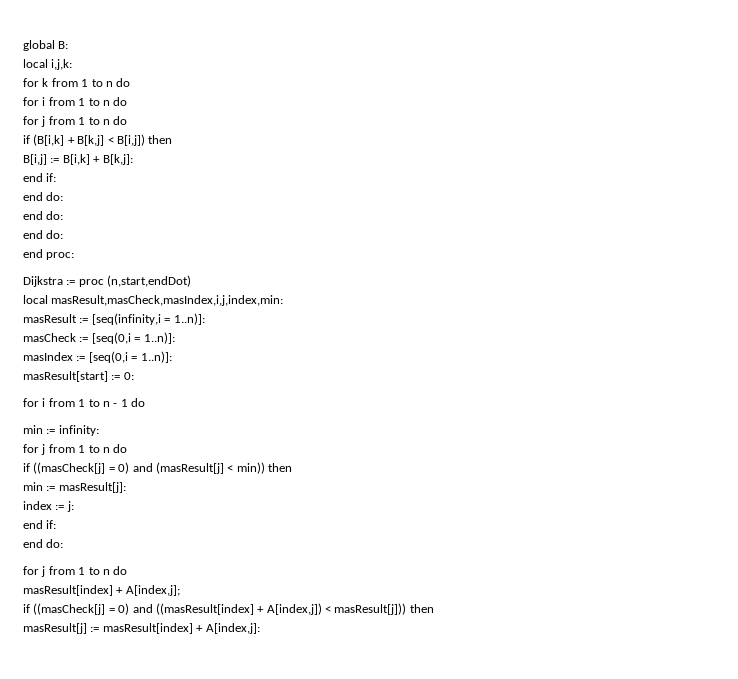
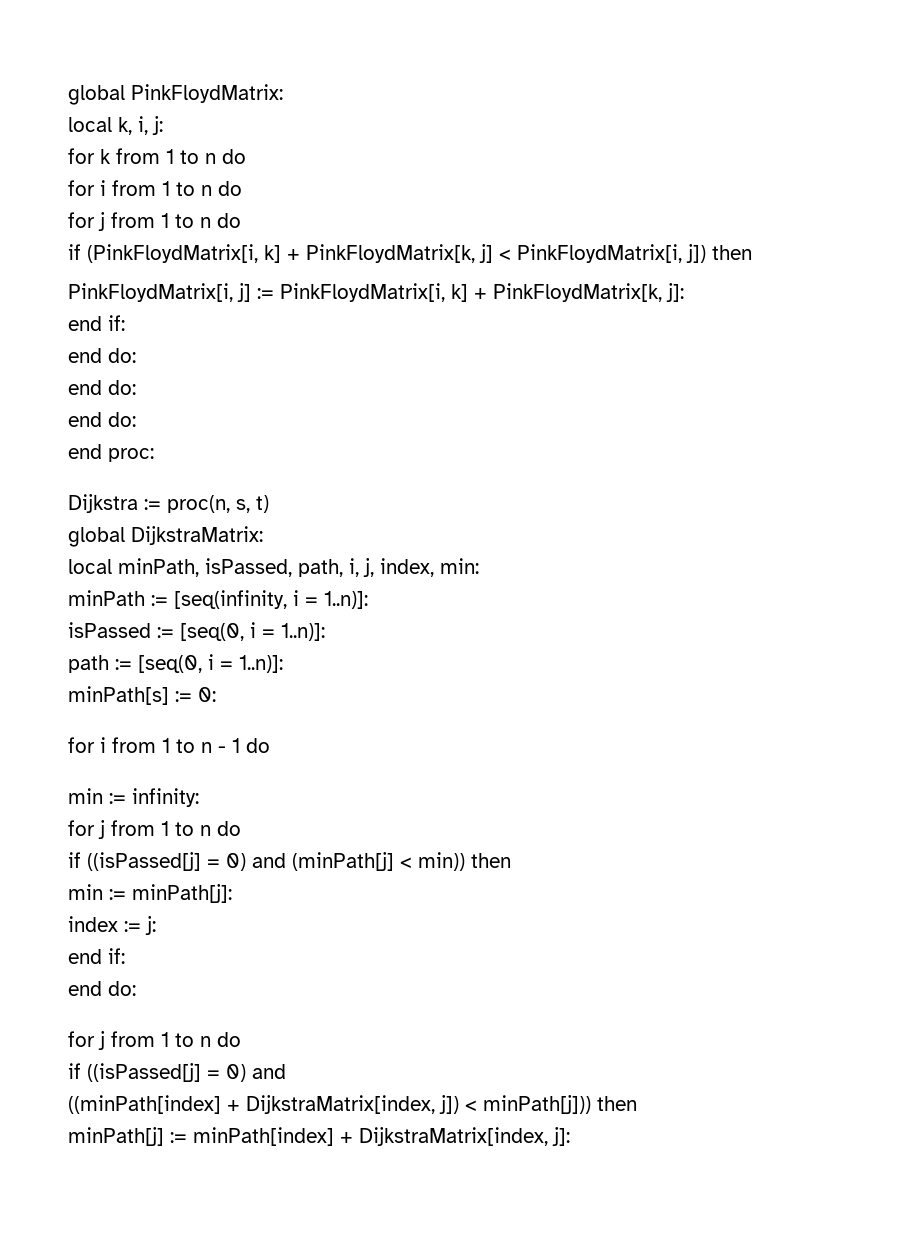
[23,40,69,51] [23,59,73,70] global B: // local i,j,k: -> [68,84,283,105] [68,116,163,135] global PinkFloydMatrix: // local k, i, j:
[33,134,173,146] [23,154,133,165] (B[i,k] + B[k,j] < B[i,j]) then // B[i,j] := B[i,k] + B[k,j]: -> [87,244,752,263] [68,283,684,302] (PinkFloydMatrix[i, k] + PinkFloydMatrix[k, j] < PinkFloydMatrix[i, j]) then // PinkFloydMatrix[i, j] := PinkFloydMatrix[i, k] + PinkFloydMatrix[k, j]:
[78,275,192,287] [23,295,284,306] [23,313,205,325] [23,332,175,344] [23,351,172,363] [23,371,108,382] proc (n,start,endDot) // local masResult,masCheck,masIndex,i,j,index,min: // masResult := [seq(infinity,i = 1..n)]: // masCheck := [seq(0,i = 1..n)]: // masIndex := [seq(0,i = 1..n)]: // masResult[start] -> [167,495,269,513] [68,526,263,547] [68,558,479,577] [68,590,368,609] [68,622,325,641] [68,654,283,673] [68,686,169,705] proc(n, s, t) // global DijkstraMatrix: // local minPath, isPassed, path, i, j, index, min: // minPath := [seq(infinity, i = 1..n)]: // isPassed := [seq(0, i = 1..n)]: // path := [seq(0, i = 1..n)]: // minPath[s]
[33,462,224,474] ((masCheck[j] = 0) and (masResult[j] -> [87,852,394,871] ((isPassed[j] = 0) and (minPath[j]
[58,482,126,493] masResult[j]: -> [132,884,232,903] minPath[j]:
[23,585,180,596] [23,603,434,615] [23,623,260,634] // masResult[index] + A[index,j]; // if ((masCheck[j] = 0) and ((masResult[index] + A[index,j]) < masResult[j])) then // masResult[j] := masResult[index] + A[index,j]: -> [68,1063,286,1082] [68,1095,637,1114] [68,1127,570,1146] // if ((isPassed[j] = 0) and // ((minPath[index] + DijkstraMatrix[index, j]) < minPath[j])) then // minPath[j] := minPath[index] + DijkstraMatrix[index, j]:

